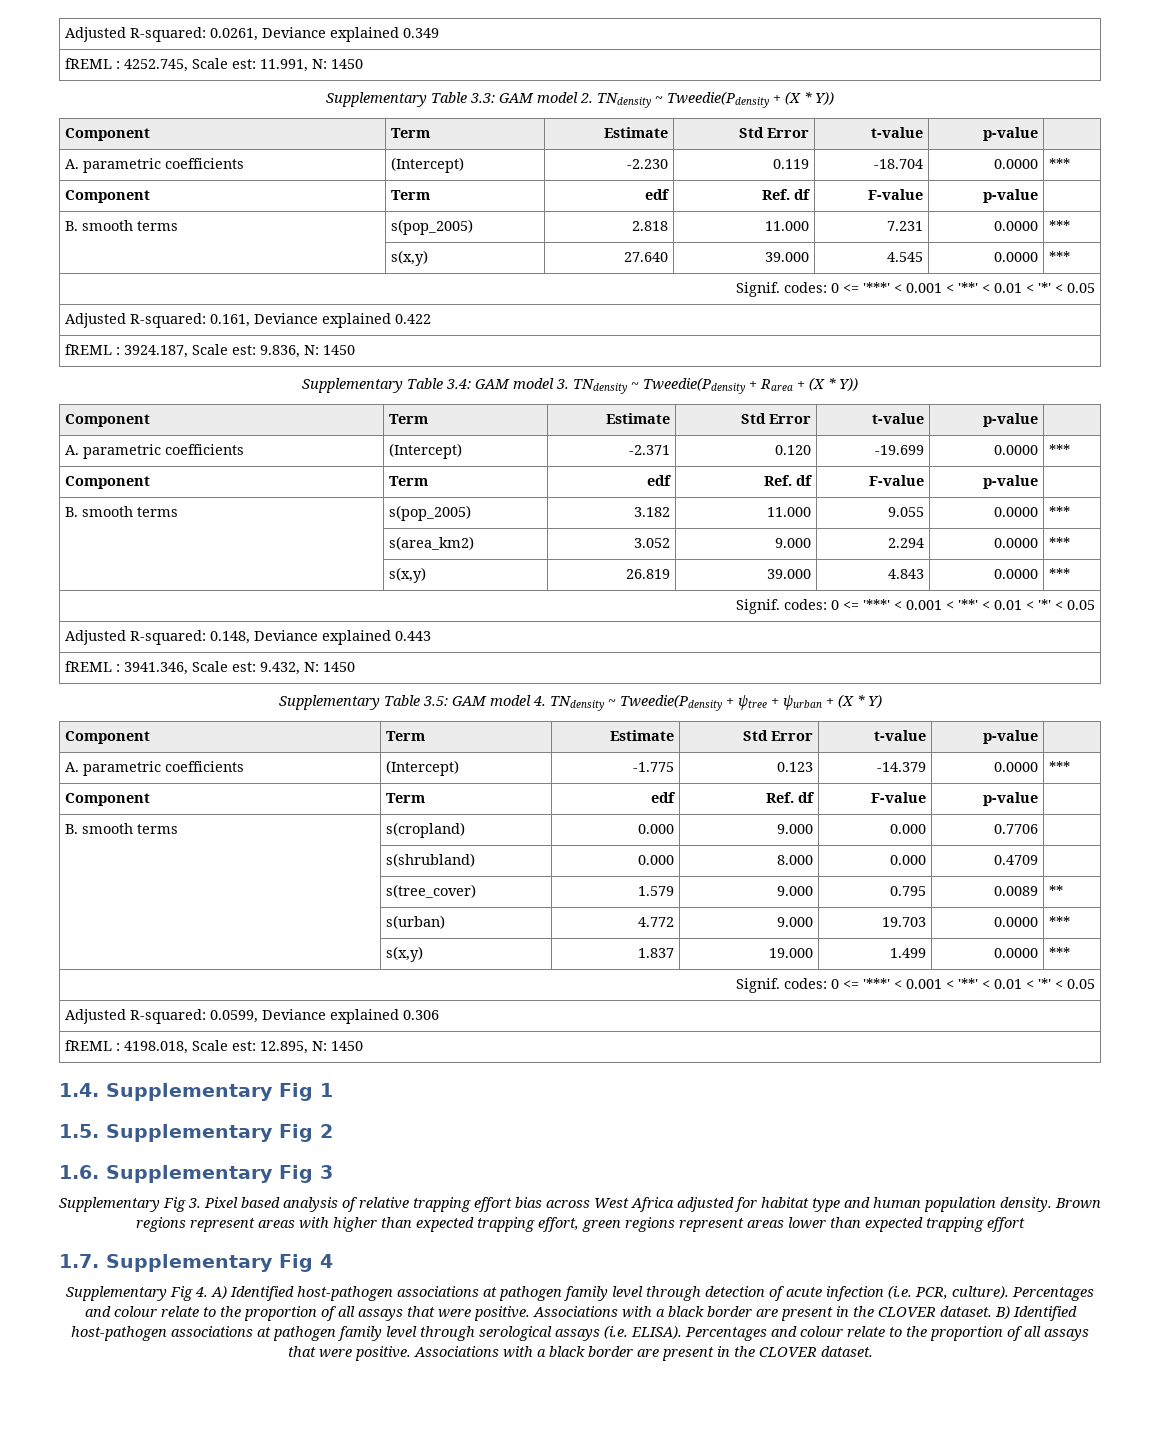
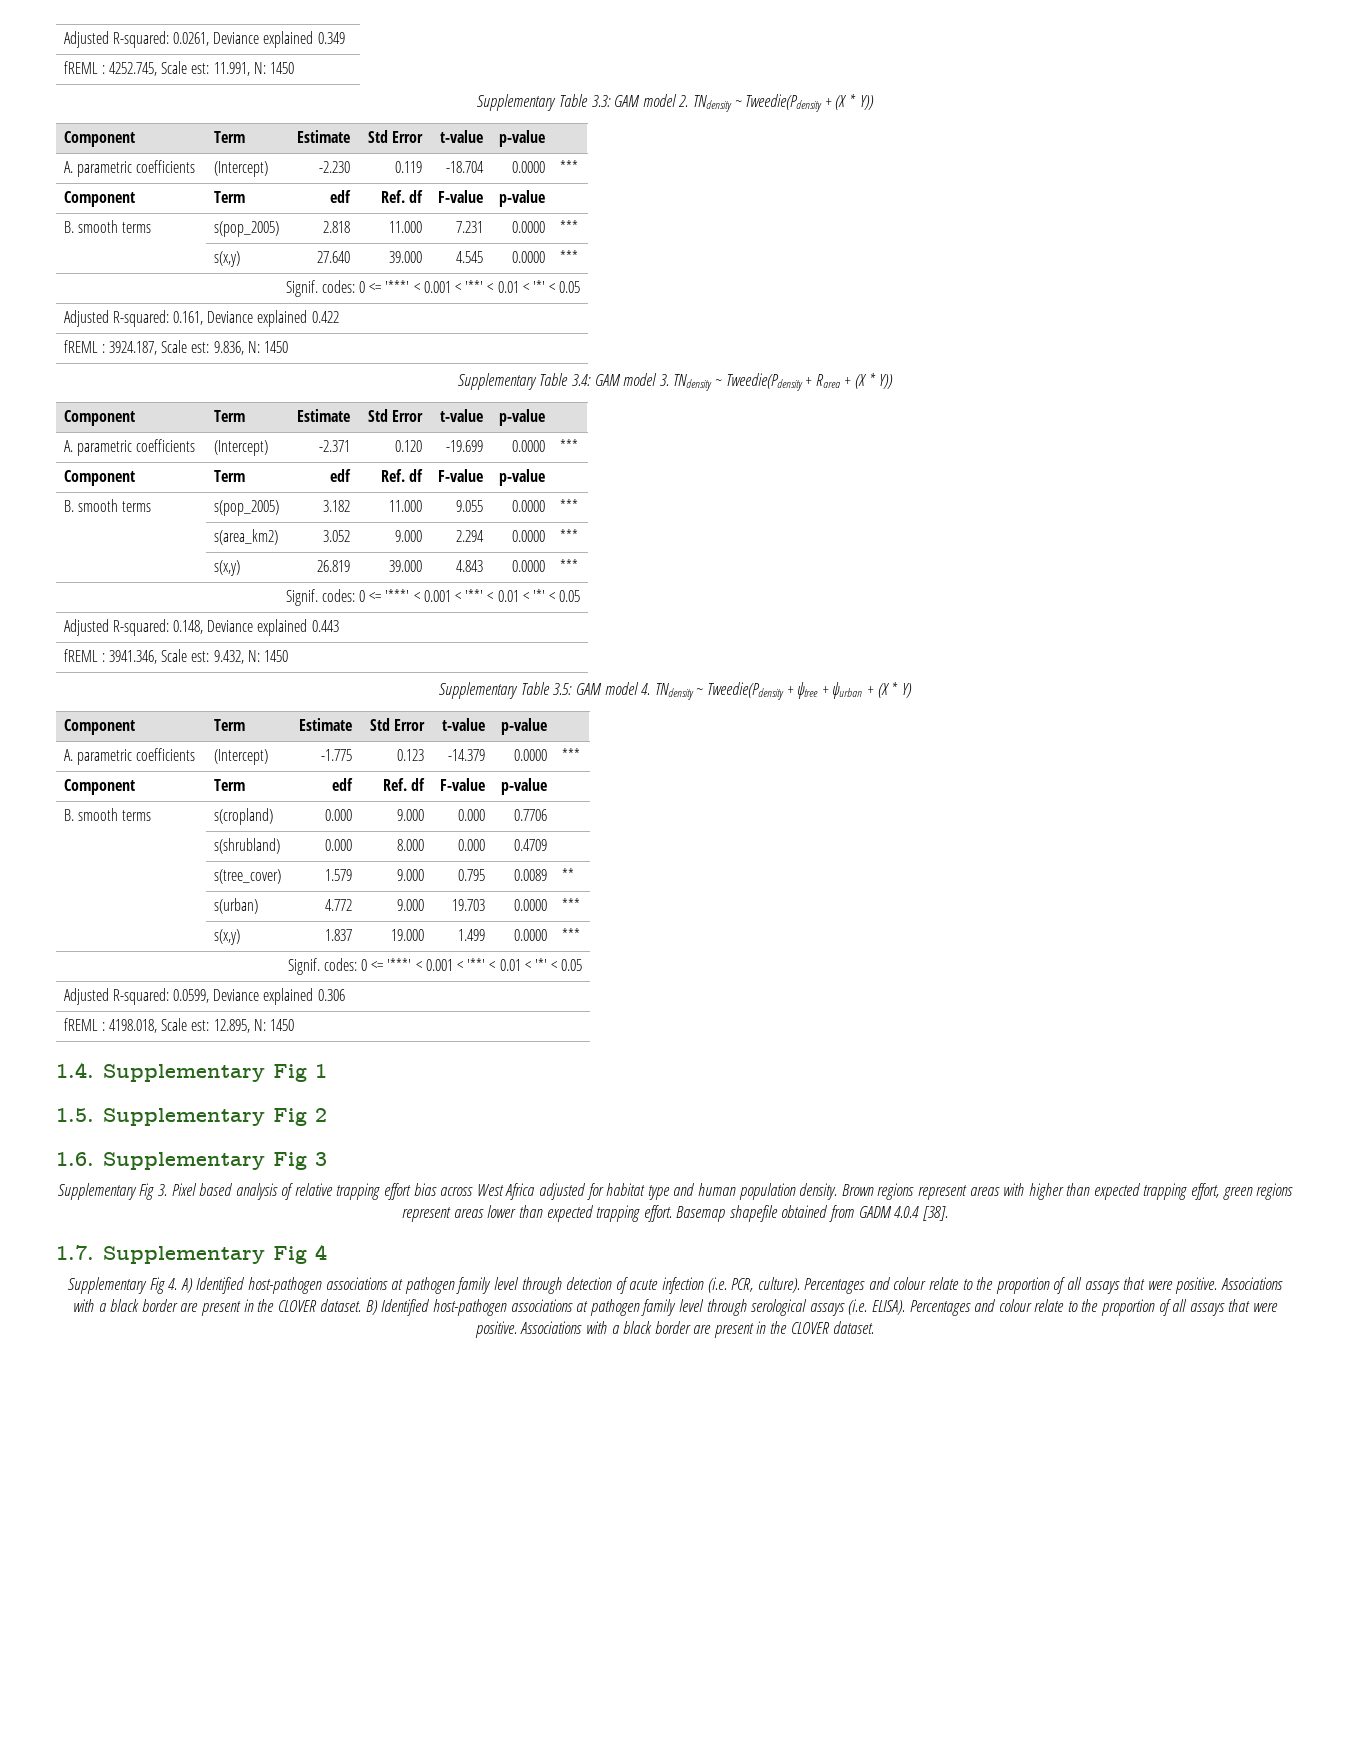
[987,1217,1025,1232] effort -> [643,1205,948,1222] effort. Basemap shapefile obtained from GADM 4.0.4 [38].

